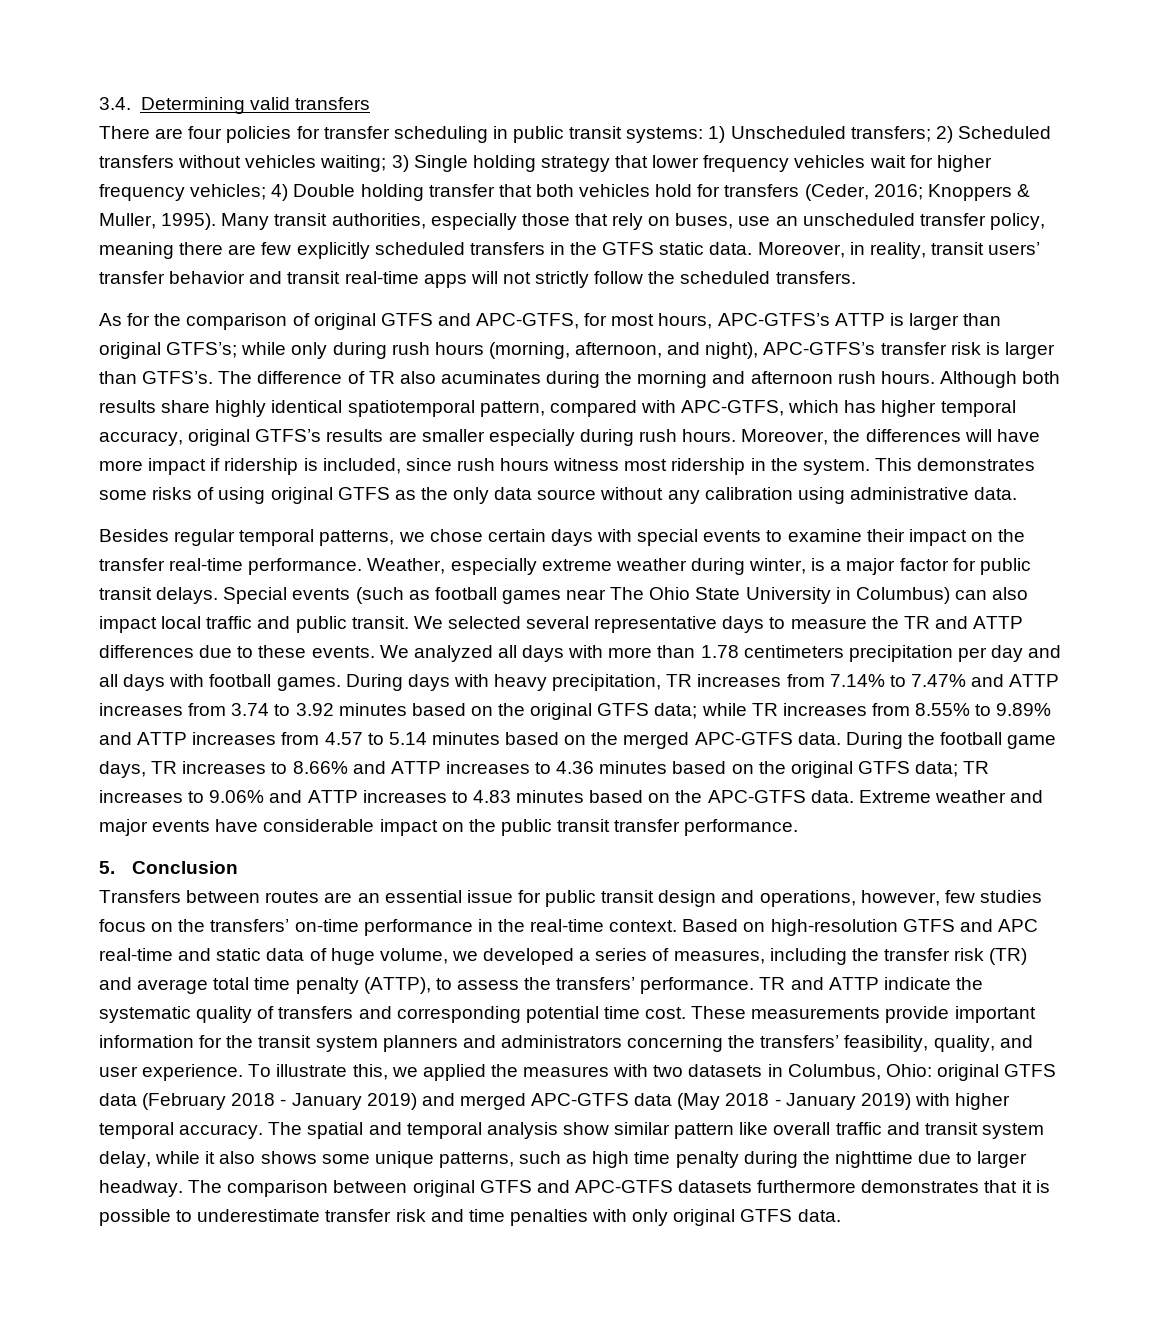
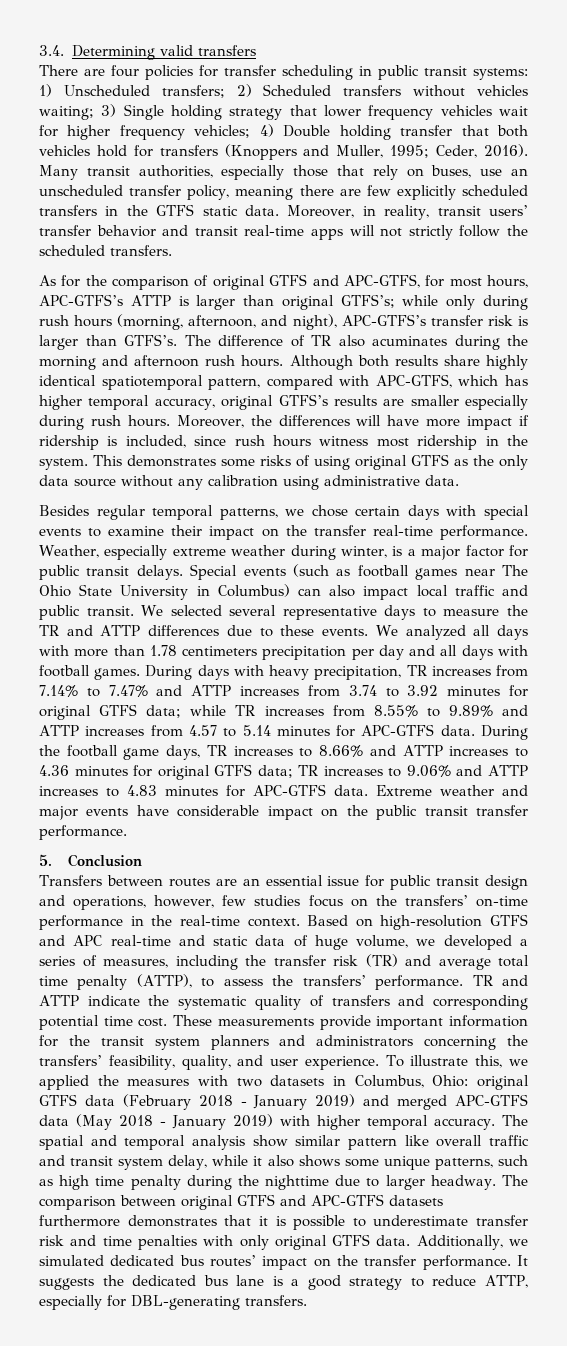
[804,184,1030,201] [99,213,217,230] (Ceder, 2016; Knoppers & Muller, 1995). -> [224,144,529,160] (Knoppers and Muller, 1995; Ceder, 2016).
[411,703,526,716] based on the -> [508,685,528,697] for
[505,732,690,749] based on the merged -> [336,725,356,737] for
[672,761,786,774] based on the -> [133,765,153,777] for
[589,790,703,803] based on the -> [226,785,245,797] for
(841, 1215) none -> [416,1235,528,1250] [39,1255,528,1270] [39,1275,529,1290] [39,1295,307,1310] Additionally, we simulated dedicated bus routes’ impact on the transfer performance. It suggests the dedicated bus lane is a good strategy to reduce ATTP, especially for DBL-generating transfers.

